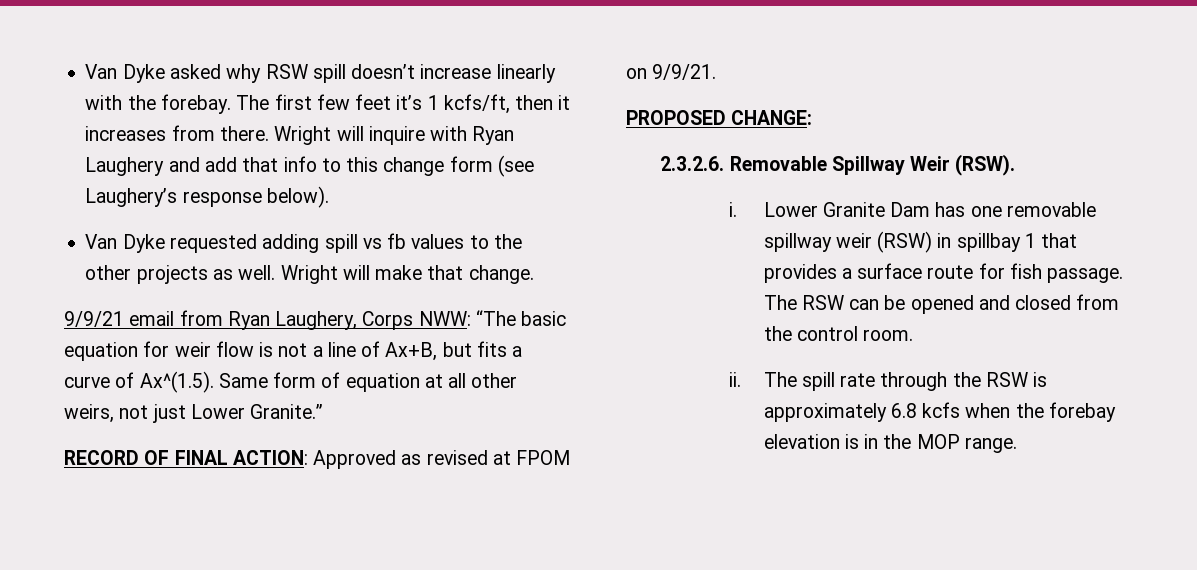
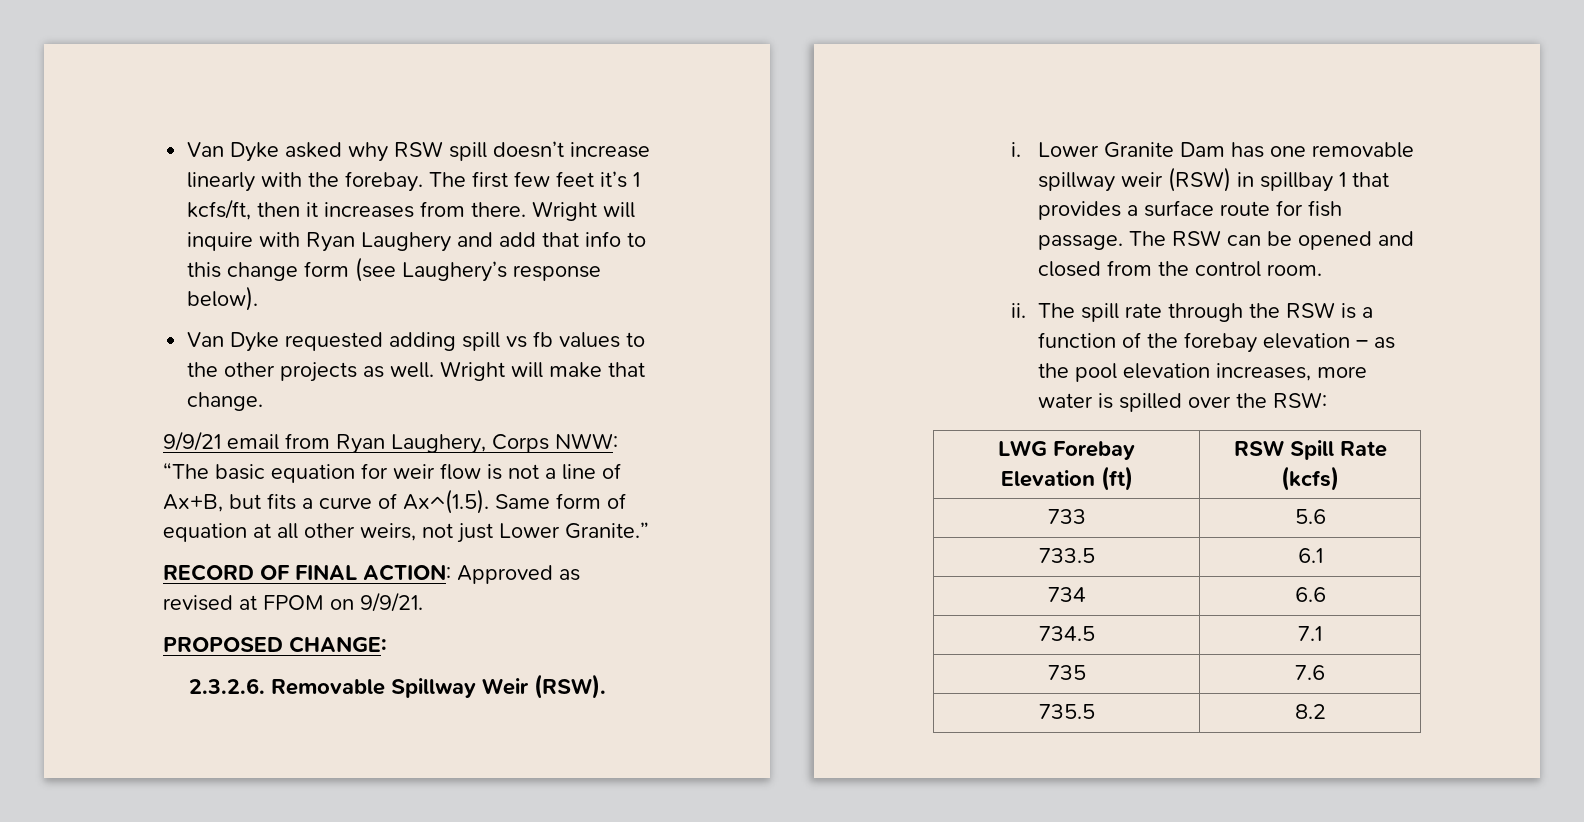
[763,402,1116,422] [763,434,1017,453] approximately 6.8 kcfs when the forebay elevation is in the MOP range. -> [1361,307,1373,318] [1037,332,1395,353] [1037,363,1367,382] [1037,392,1327,412] [998,440,1135,460] [1000,466,1133,491] [1233,440,1387,460] [1281,466,1339,491] [1047,509,1086,524] [1294,509,1326,524] [1038,548,1095,563] [1297,548,1323,563] [1047,587,1086,602] [1294,587,1326,602] [1038,626,1095,641] [1298,626,1322,641] [1047,665,1086,680] [1295,665,1325,680] [1038,704,1095,719] [1294,704,1326,719] a function of the forebay elevation – as the pool elevation increases, more water is spilled over the RSW: // LWG Forebay Elevation (ft) | RSW Spill Rate (kcfs) // 733 | 5.6 // 733.5 | 6.1 // 734 | 6.6 // 734.5 | 7.1 // 735 | 7.6 // 735.5 | 8.2

